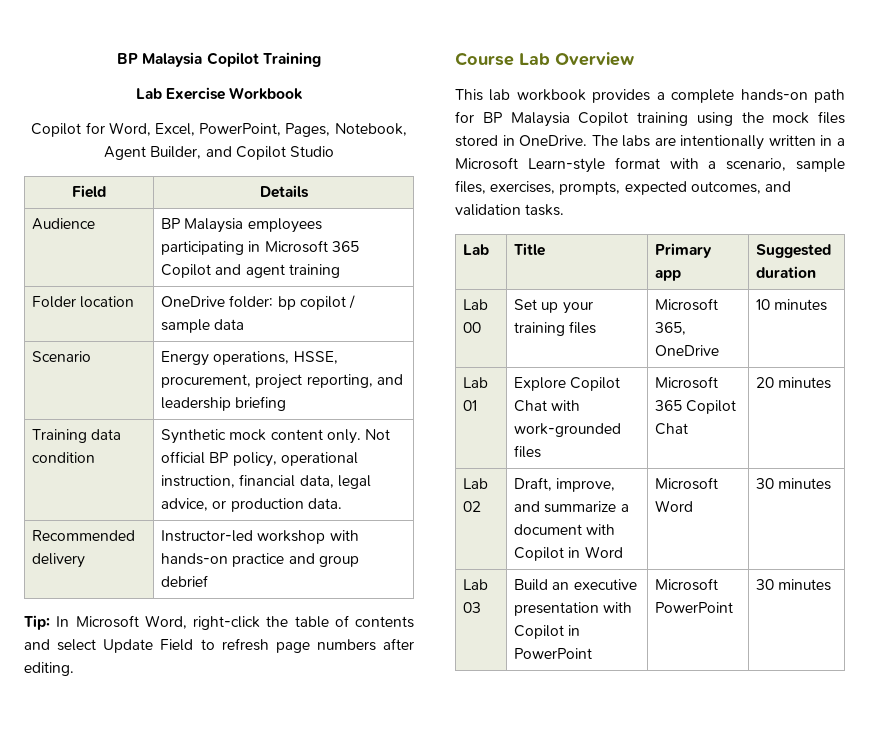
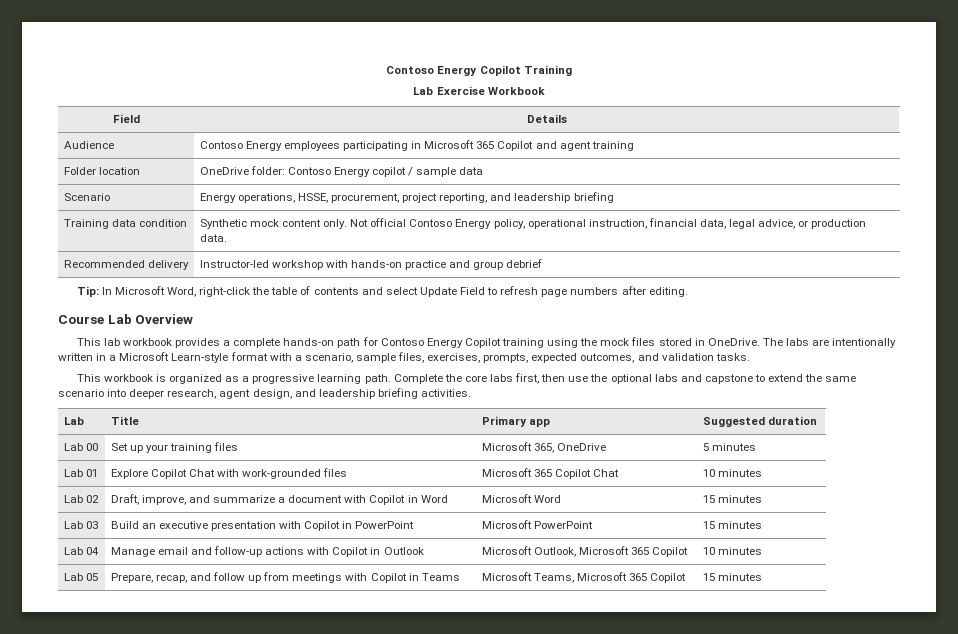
[117,52,203,67] BP Malaysia -> [386,66,478,76] Contoso Energy
[31,122,407,137] [104,146,334,160] // Copilot for Word, Excel, PowerPoint, Pages, Notebook, Agent Builder, and Copilot Studio -> (545, 91) none
[161,218,244,233] BP Malaysia -> [199,141,282,151] Contoso Energy
[277,296,296,310] bp -> [287,167,371,177] Contoso Energy
[209,452,229,463] BP -> [409,219,492,229] Contoso Energy
[482,112,570,127] BP Malaysia -> [380,338,463,348] Contoso Energy
(565, 210) none -> [76,373,857,384] [58,388,471,399] // This workbook is organized as a progressive learning path. Complete the core labs first, then use the optional labs and capstone to extend the same scenario into deeper research, agent design, and leadership briefing activities.
[756,299,771,310] 10 -> [702,443,709,451] 5
[756,377,775,388] 20 -> [702,469,715,477] 10
[756,478,775,489] 30 -> [702,495,715,503] 15
[756,579,832,591] 30 minutes -> [702,521,762,529] [63,547,99,555] [110,546,424,557] [481,546,689,557] [702,547,762,555] [63,573,98,581] [110,572,460,583] [481,572,687,583] [702,573,762,581] 15 minutes // Lab 04 | Manage email and follow-up actions with Copilot in Outlook | Microsoft Outlook, Microsoft 365 Copilot | 10 minutes // Lab 05 | Prepare, recap, and follow up from meetings with Copilot in Teams | Microsoft Teams, Microsoft 365 Copilot | 15 minutes

